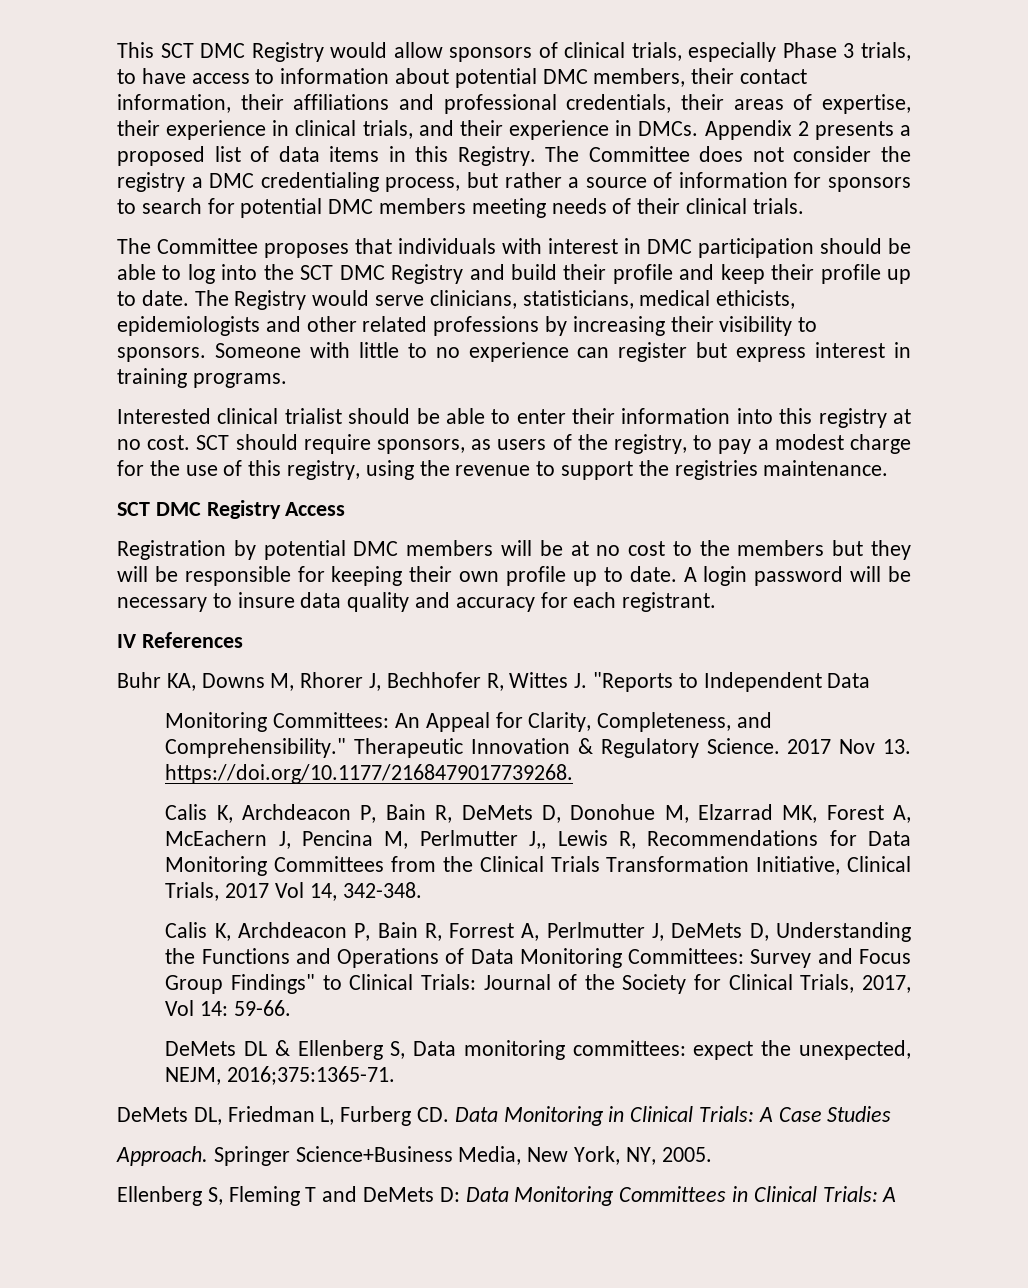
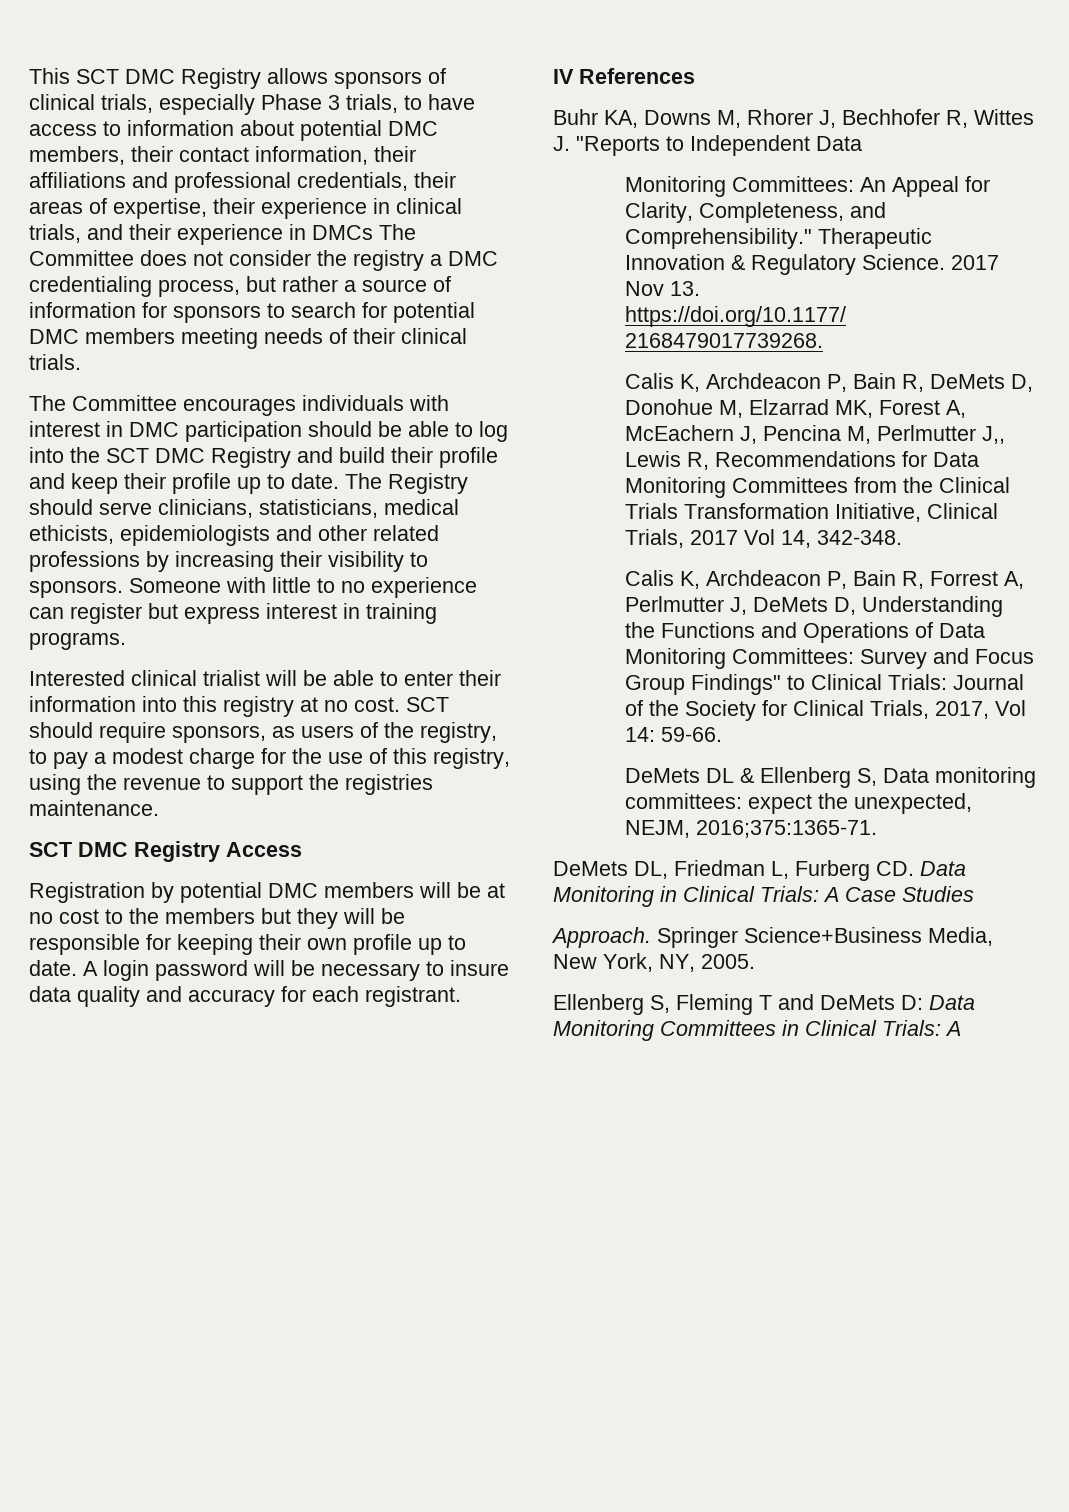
[330,42,443,58] would allow -> [267,68,328,84] allows
[638,120,912,140] [117,146,536,166] DMCs. Appendix 2 presents a proposed list of data items in this Registry. -> [312,225,373,240] DMCs
[264,238,392,258] proposes that -> [183,398,296,416] encourages
[312,290,370,306] would -> [29,499,93,515] should
[348,408,411,424] should -> [265,670,297,686] will

